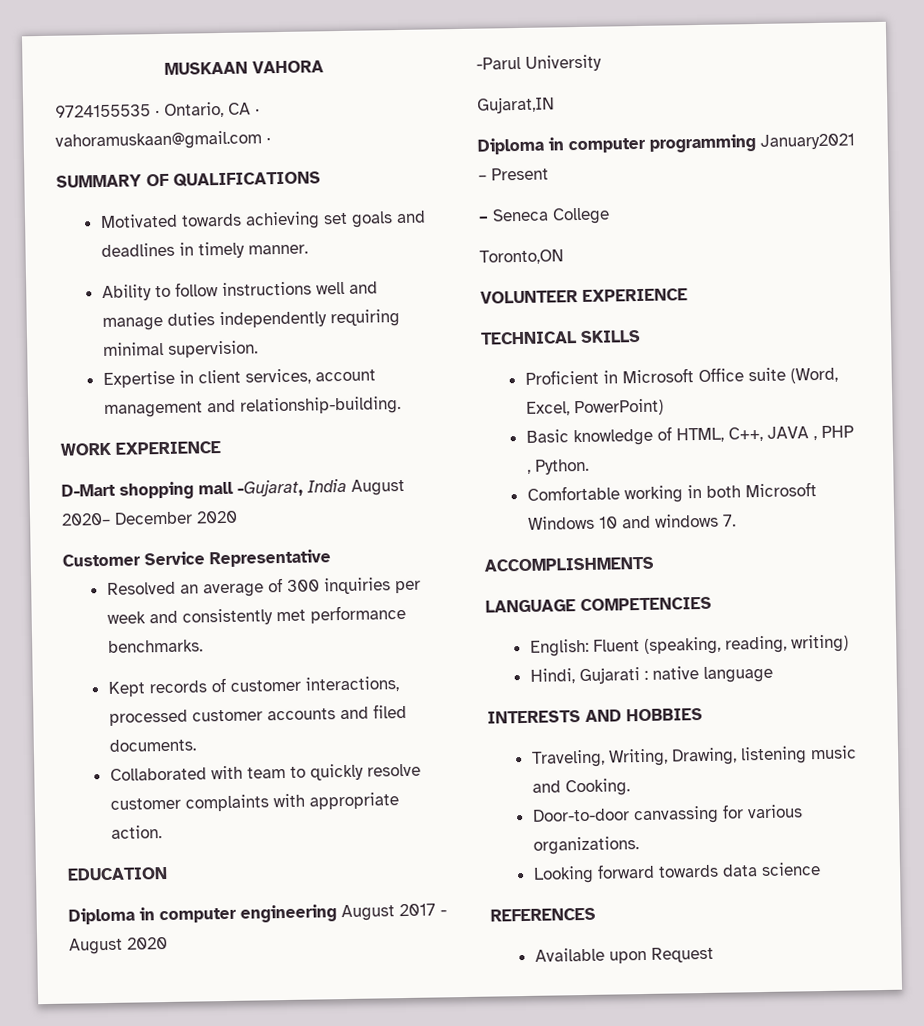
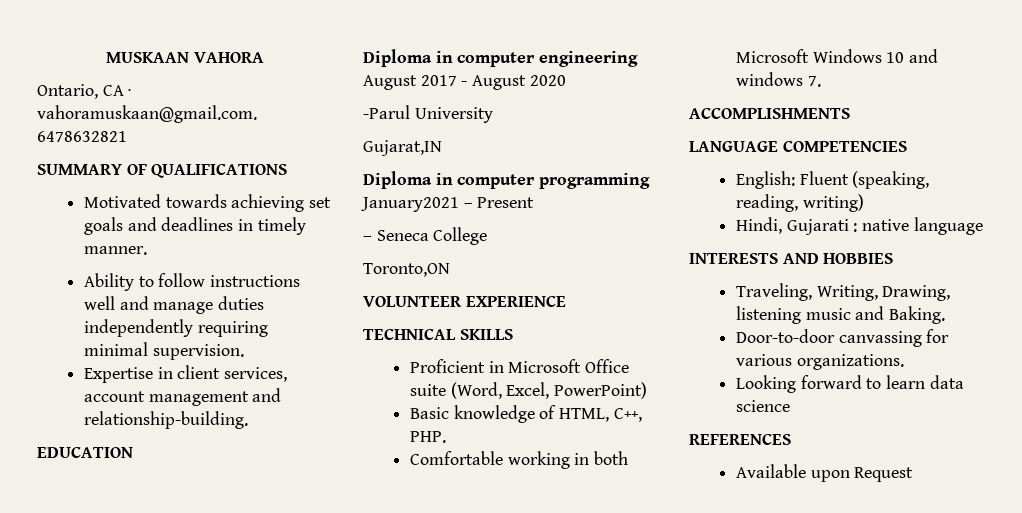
[55,104,160,118] 9724155535 ∙ -> (264, 57) none
[55,130,271,151] vahoramuskaan@gmail.com ∙ -> [37,105,257,123] [37,131,127,142] vahoramuskaan@gmail.com. 6478632821
[60,441,221,456] [61,478,405,500] [61,510,238,526] [62,549,331,568] [106,577,421,598] [106,604,406,626] [107,639,203,653] [107,676,399,697] [108,703,407,726] [108,738,196,752] [109,763,421,781] [109,792,399,812] [110,825,162,839] // WORK EXPERIENCE // D-Mart shopping mall -Gujarat, India August 2020– December 2020 // Customer Service Representative // Resolved an average of 300 inquiries per week and consistently met performance benchmarks. // Kept records of customer interactions, processed customer accounts and filed documents. // Collaborated with team to quickly resolve customer complaints with appropriate action. -> (248, 420) none
[766,425,854,441] [526,458,589,475] JAVA , PHP , Python. -> [409,431,446,443] PHP.
[564,778,630,797] Cooking. -> [889,306,946,324] Baking.
[657,864,719,878] towards -> [866,375,926,389] to learn

